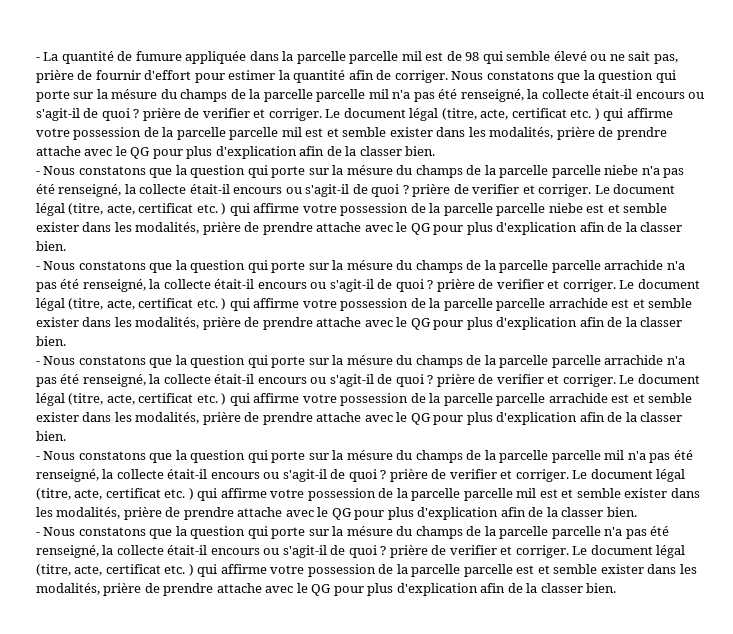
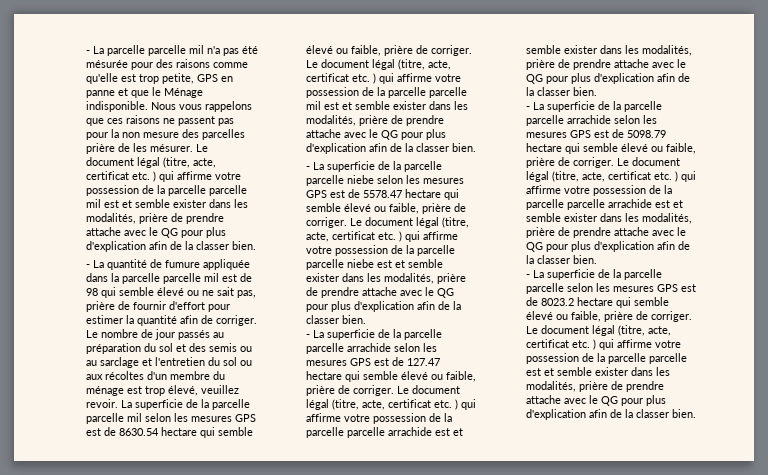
[35,52,59,61] - La -> [86,45,259,56] [86,59,249,70] [86,73,234,84] [86,87,204,98] [86,101,253,112] [86,115,235,126] [86,129,246,140] [86,143,209,154] [86,157,217,168] [86,171,242,182] [86,185,248,196] [86,199,249,208] [86,213,225,224] [86,227,227,238] [86,241,257,252] [86,260,105,268] - La parcelle parcelle mil n'a pas été mésurée pour des raisons comme qu'elle est trop petite, GPS en panne et que le Ménage indisponible. Nous vous rappelons que ces raisons ne passent pas pour la non mesure des parcelles prière de les mésurer. Le document légal (titre, acte, certificat etc. ) qui affirme votre possession de la parcelle parcelle mil est et semble exister dans les modalités, prière de prendre attache avec le QG pour plus d'explication afin de la classer bien. // - La
[451,70,676,83] [35,89,705,102] [35,108,266,121] Nous constatons que la question qui porte sur la mésure du champs de la parcelle parcelle mil n'a pas été renseigné, la collecte était-il encours ou s'agit-il de quoi ? prière de verifier et -> [86,329,225,340] [86,343,253,354] [86,357,253,368] [86,371,226,380] [86,385,240,396] [86,399,251,410] [86,413,257,424] [86,427,254,438] [306,45,429,56] Le nombre de jour passés au préparation du sol et des semis ou au sarclage et l'entretien du sol ou aux récoltes d'un membre du ménage est trop élevé, veuillez revoir. La superficie de la parcelle parcelle mil selon les mesures GPS est de 8630.54 hectare qui semble élevé ou faible, prière de
[43,165,685,178] [35,184,535,197] Nous constatons que la question qui porte sur la mésure du champs de la parcelle parcelle niebe n'a pas été renseigné, la collecte était-il encours ou s'agit-il de quoi ? prière de verifier et -> [313,161,443,172] [306,175,465,186] [306,189,460,200] [306,203,467,214] La superficie de la parcelle parcelle niebe selon les mesures GPS est de 5578.47 hectare qui semble élevé ou faible, prière de
[43,260,685,273] [35,279,560,292] Nous constatons que la question qui porte sur la mésure du champs de la parcelle parcelle arrachide n'a pas été renseigné, la collecte était-il encours ou s'agit-il de quoi ? prière de verifier et -> [313,329,443,340] [306,343,438,354] [306,357,441,366] [306,371,477,382] [306,385,351,396] La superficie de la parcelle parcelle arrachide selon les mesures GPS est de 127.47 hectare qui semble élevé ou faible, prière de
[43,355,685,368] [35,374,560,387] Nous constatons que la question qui porte sur la mésure du champs de la parcelle parcelle arrachide n'a pas été renseigné, la collecte était-il encours ou s'agit-il de quoi ? prière de verifier et -> [533,101,663,112] [526,115,658,126] [526,129,667,138] [526,143,697,154] [526,157,571,168] La superficie de la parcelle parcelle arrachide selon les mesures GPS est de 5098.79 hectare qui semble élevé ou faible, prière de
[43,450,693,463] [35,469,686,482] [35,488,700,501] [35,507,637,520] [35,526,670,539] [35,545,513,558] Nous constatons que la question qui porte sur la mésure du champs de la parcelle parcelle mil n'a pas été renseigné, la collecte était-il encours ou s'agit-il de quoi ? prière de verifier et corriger. Le document légal (titre, acte, certificat etc. ) qui affirme votre possession de la parcelle parcelle mil est et semble exister dans les modalités, prière de prendre attache avec le QG pour plus d'explication afin de la classer bien. // - Nous constatons que la question qui porte sur la mésure du champs de la parcelle parcelle n'a pas été renseigné, la collecte était-il encours ou s'agit-il de quoi ? prière de verifier et -> [533,269,663,280] [526,283,697,294] [526,297,670,308] [526,311,649,322] La superficie de la parcelle parcelle selon les mesures GPS est de 8023.2 hectare qui semble élevé ou faible, prière de

